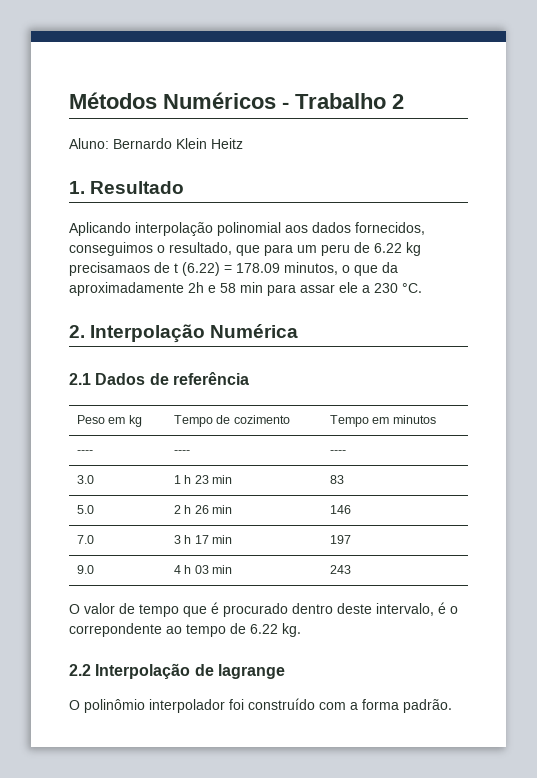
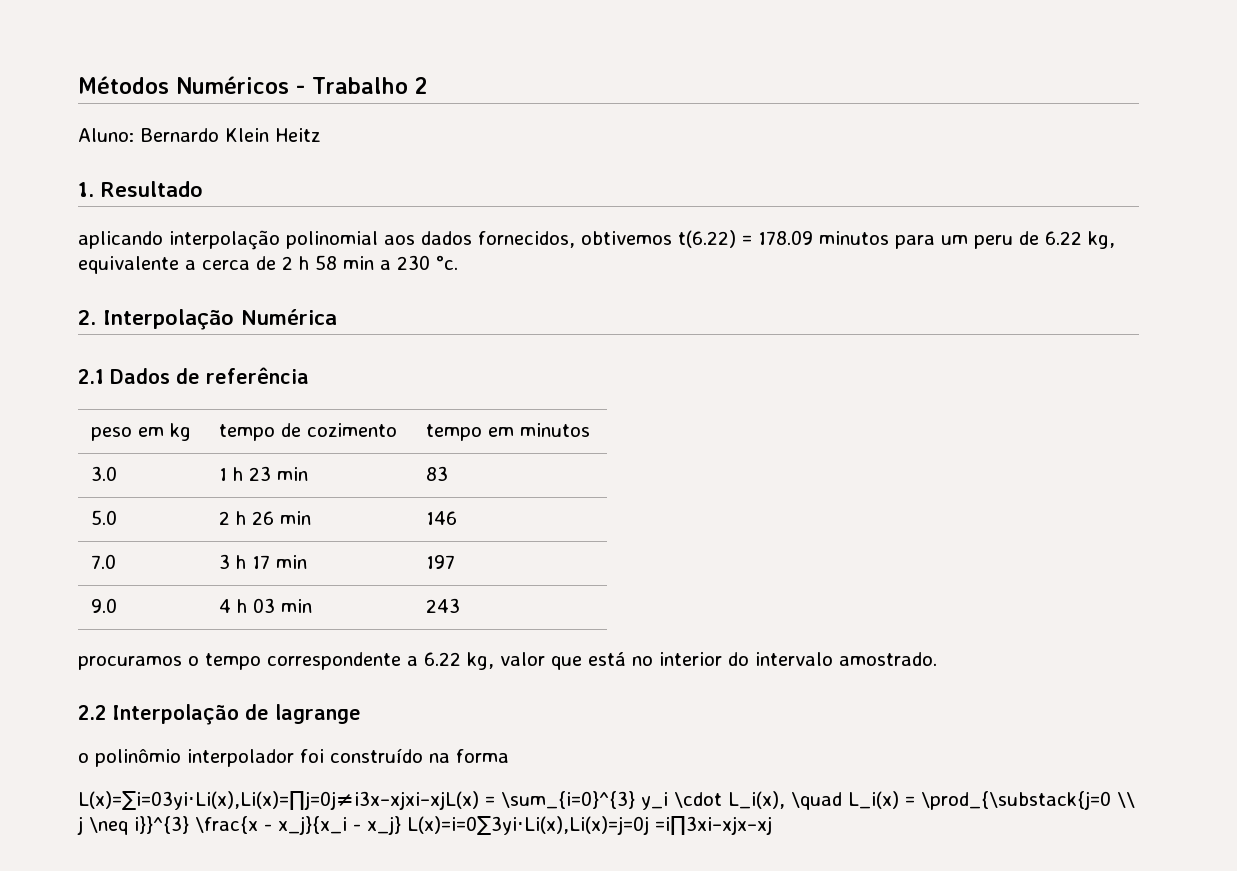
[69,222,131,236] Aplicando -> [78,231,163,249] aplicando
[69,242,260,256] conseguimos o resultado, que -> [581,230,889,248] obtivemos t(6.22) = 178.09 minutos
[406,242,421,256] [69,262,398,276] [69,282,358,296] kg precisamaos de t (6.22) = 178.09 minutos, o que da aproximadamente 2h e 58 min para assar ele -> [1088,231,1115,249] [78,255,374,274] kg, equivalente a cerca de 2 h 58 min
[402,283,422,293] °C. -> [436,255,458,270] °c.
[76,415,105,424] Peso -> [90,427,132,441] peso
[173,415,213,427] Tempo -> [218,424,275,441] tempo
[329,415,369,427] Tempo -> [425,424,482,441] tempo
[76,450,93,454] [173,450,190,454] [329,450,346,454] // ---- | ---- | ---- -> (590, 430) none
[69,602,458,617] [69,623,301,637] O valor de tempo que é procurado dentro deste intervalo, é o correpondente ao tempo de 6.22 kg. -> [78,652,937,670] procuramos o tempo correspondente a 6.22 kg, valor que está no interior do intervalo amostrado.
[69,700,80,710] O -> [78,753,89,763] o
[319,702,358,710] com a -> [429,753,450,763] na
[403,699,452,713] padrão. -> [78,791,1135,810] [77,816,772,835] // L(x)=∑i=03yi⋅Li(x),Li(x)=∏j=0j≠i3x−xjxi−xjL(x) = \sum_{i=0}^{3} y_i \cdot L_i(x), \quad L_i(x) = \prod_{\substack{j=0 \\ j \neq i}}^{3} \frac{x - x_j}{x_i - x_j} L(x)=i=0∑3yi⋅Li(x),Li(x)=j=0j =i∏3xi−xjx−xj

